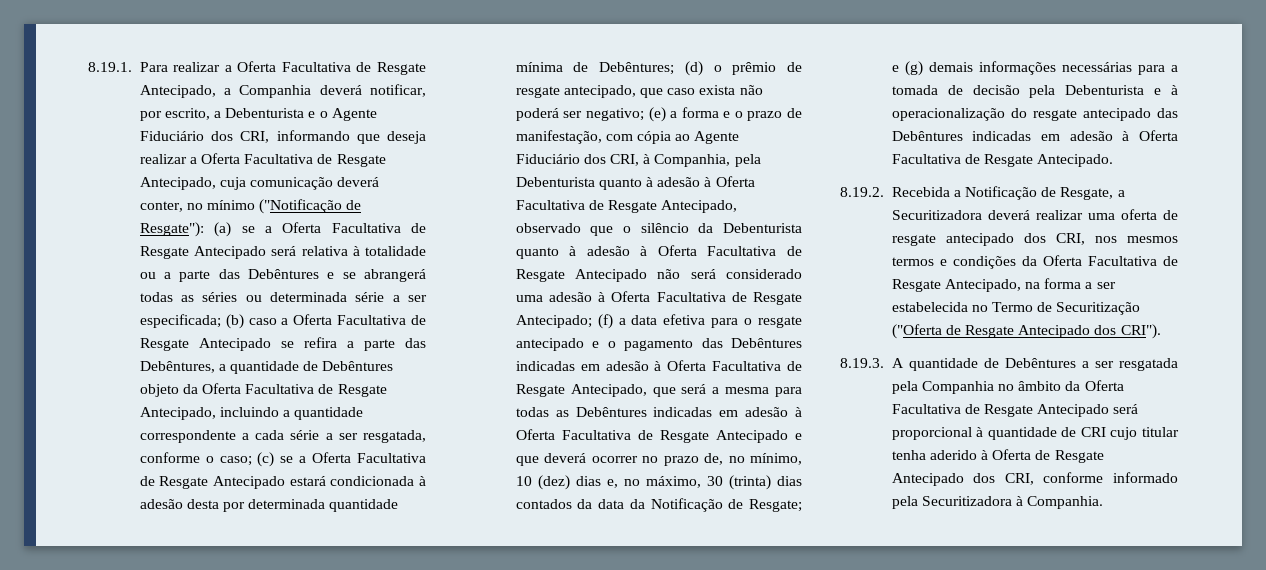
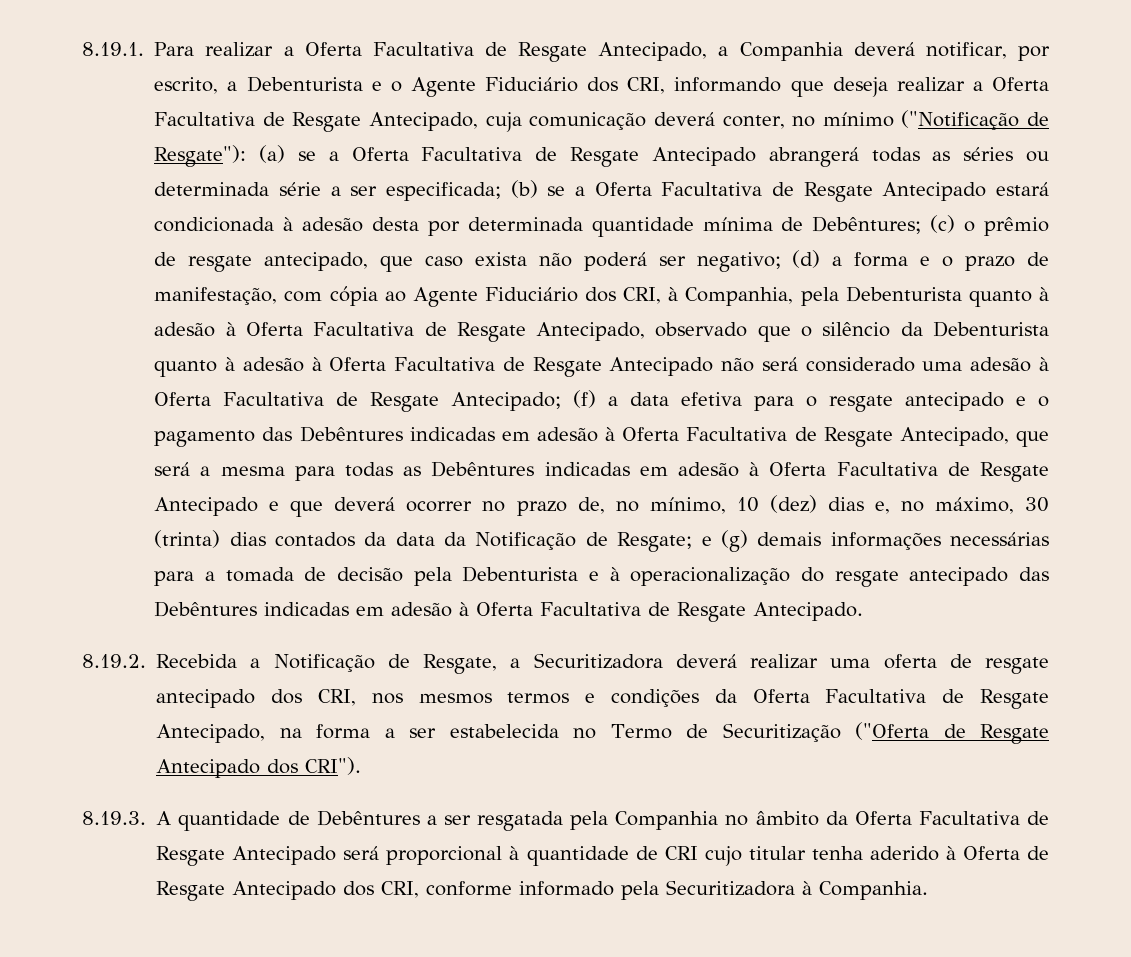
[271,246,426,256] [139,269,356,282] será relativa à totalidade ou a parte das Debêntures e se -> (756, 156) none
[248,314,426,325] [139,337,426,351] [139,361,394,374] [139,383,387,397] [139,407,364,420] [139,430,427,443] [139,452,275,467] caso a Oferta Facultativa de Resgate Antecipado se refira a parte das Debêntures, a quantidade de Debêntures objeto da Oferta Facultativa de Resgate Antecipado, incluindo a quantidade correspondente a cada série a ser resgatada, conforme o caso; (c) -> (538, 189) none
[684,61,703,76] (d) -> [930,215,956,233] (c)
[648,107,666,122] (e) -> [792,250,821,268] (d)

